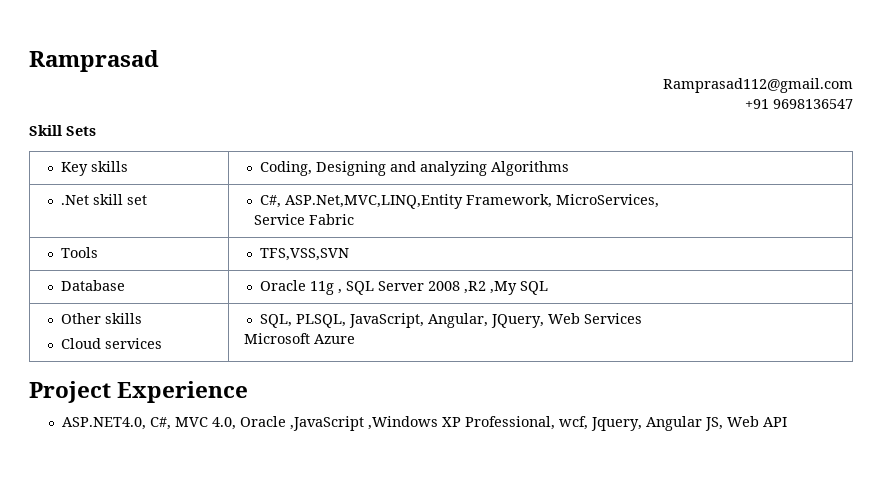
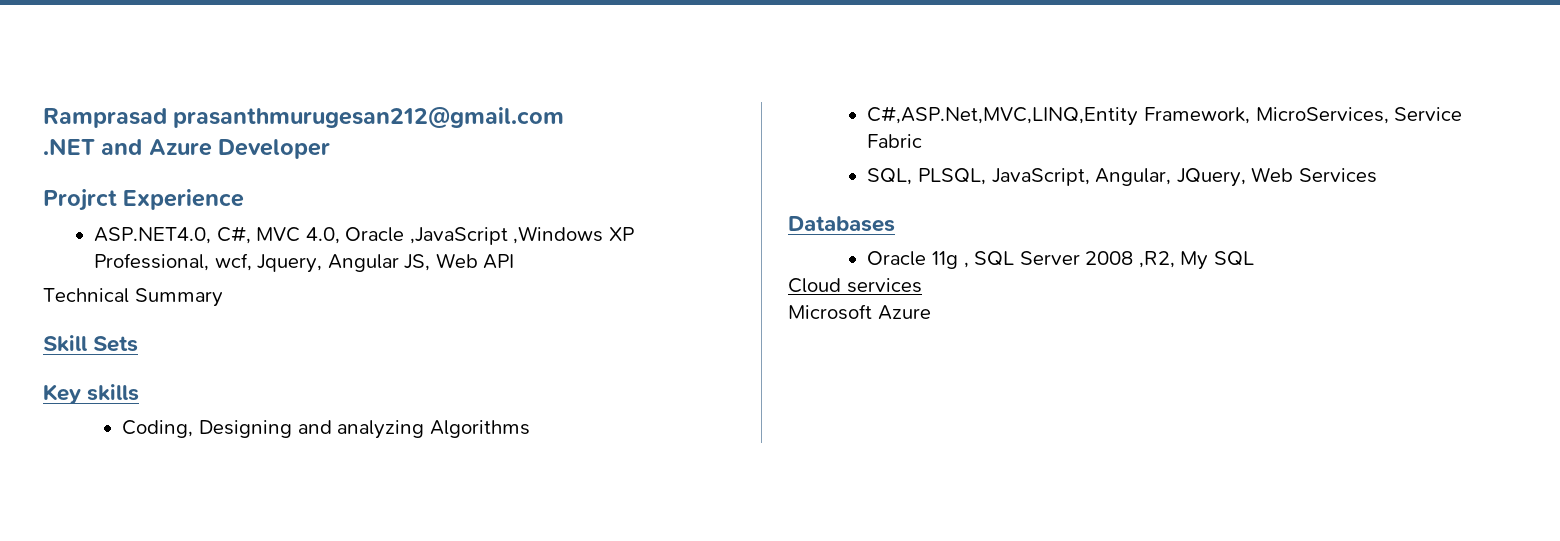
[663,78,853,93] [745,99,853,109] [29,125,96,136] [61,161,129,176] [260,161,570,176] [61,194,148,205] [260,194,660,209] [254,214,355,225] [61,247,99,258] [260,248,350,261] [61,280,126,291] [260,280,549,295] [61,313,143,324] [61,338,163,349] [260,313,643,328] [244,333,356,344] [29,381,111,403] // Ramprasad112@gmail.com // +91 9698136547 // Skill Sets // Key skills | Coding, Designing and analyzing Algorithms // .Net skill set | C#, ASP.Net,MVC,LINQ,Entity Framework, MicroServices, // Service Fabric // Tools | TFS,VSS,SVN // Database | Oracle 11g , SQL Server 2008 ,R2 ,My SQL // Other skills // Cloud services | SQL, PLSQL, JavaScript, Angular, JQuery, Web Services // Microsoft Azure // Project -> [173,107,565,128] [43,138,331,159] [43,189,117,211] prasanthmurugesan212@gmail.com // .NET and Azure Developer // Projrct
(787, 422) none -> [43,288,223,307] [43,335,139,352] [43,384,140,404] [122,420,530,439] [867,106,1463,126] [867,134,923,148] [867,167,1377,187] [788,216,895,232] [867,251,1254,270] [788,278,922,293] [788,304,931,320] // Technical Summary // Skill Sets // Key skills // Coding, Designing and analyzing Algorithms // C#,ASP.Net,MVC,LINQ,Entity Framework, MicroServices, Service Fabric // SQL, PLSQL, JavaScript, Angular, JQuery, Web Services // Databases // Oracle 11g , SQL Server 2008 ,R2, My SQL // Cloud services // Microsoft Azure

